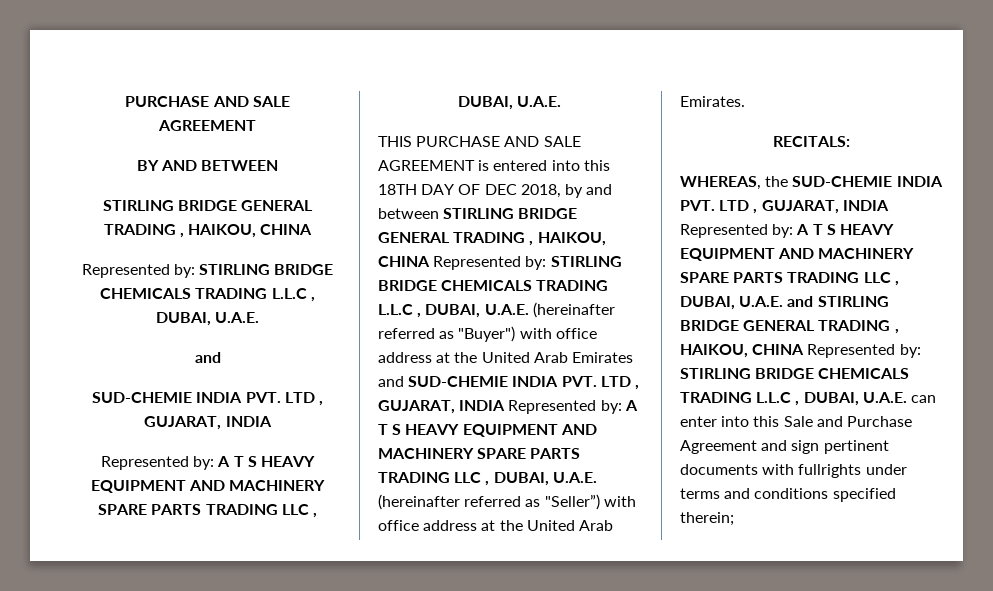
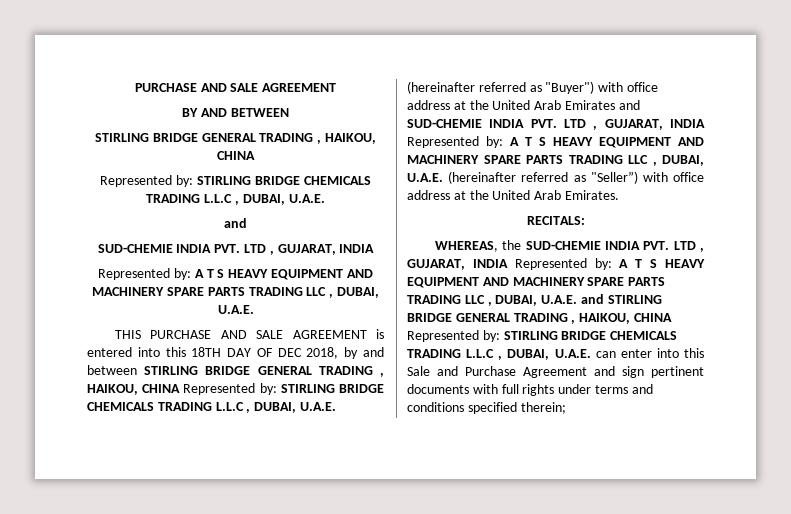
[798,464,862,478] fullrights -> [501,384,555,396] full rights

